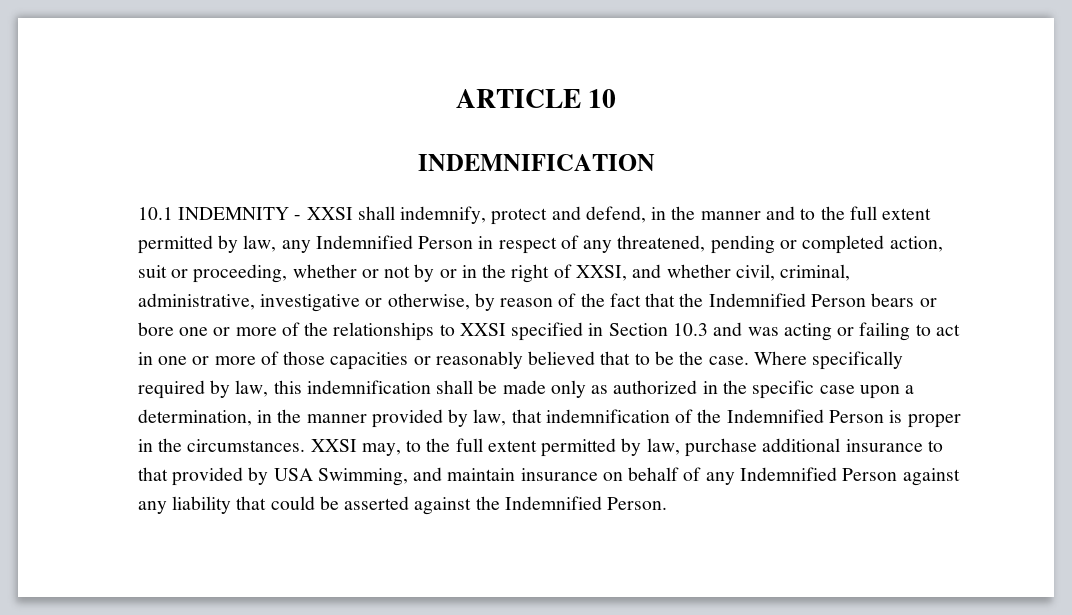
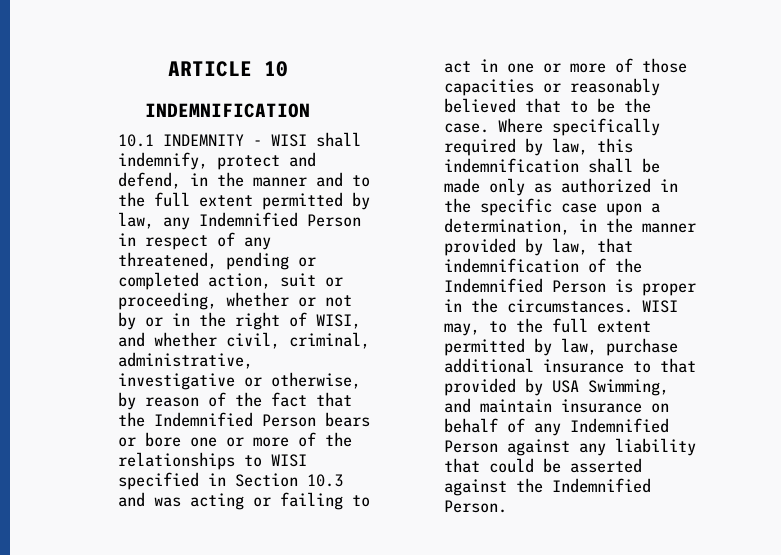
[306,207,353,220] XXSI -> [270,134,307,147] WISI
[576,265,628,281] XXSI, -> [315,314,361,329] WISI,
[459,323,506,336] XXSI -> [270,454,307,467] WISI
[310,439,357,452] XXSI -> [641,300,678,313] WISI

